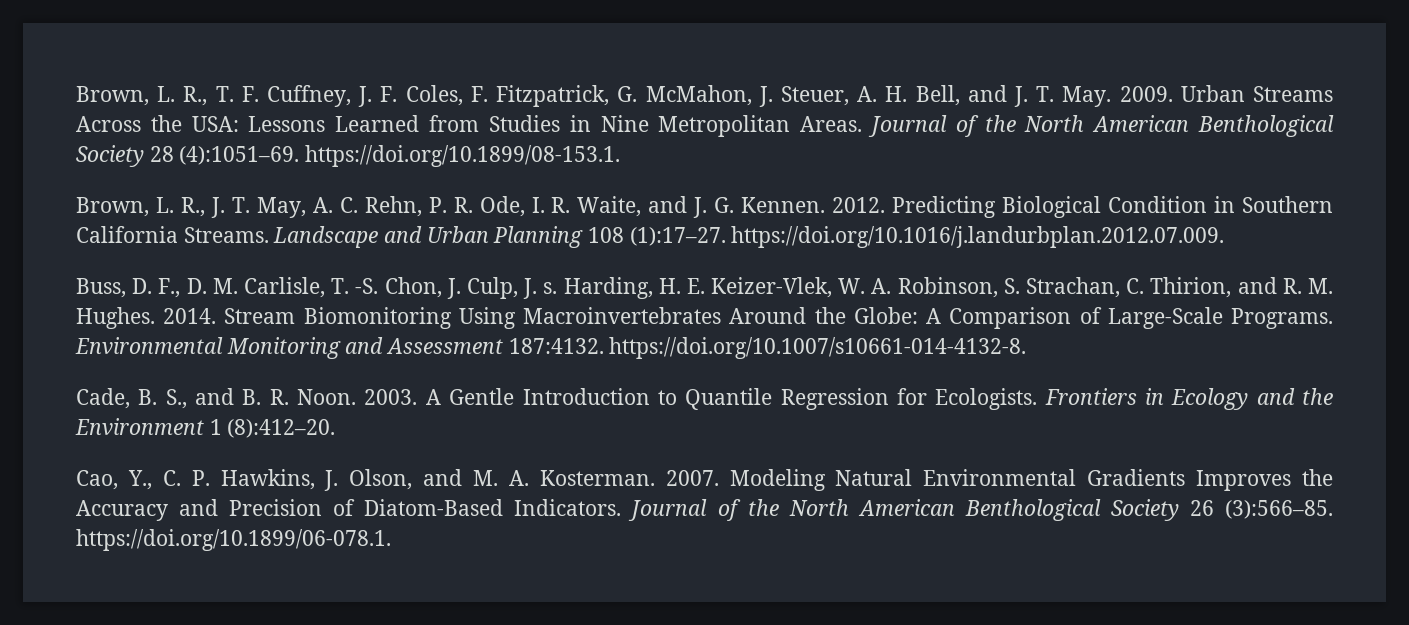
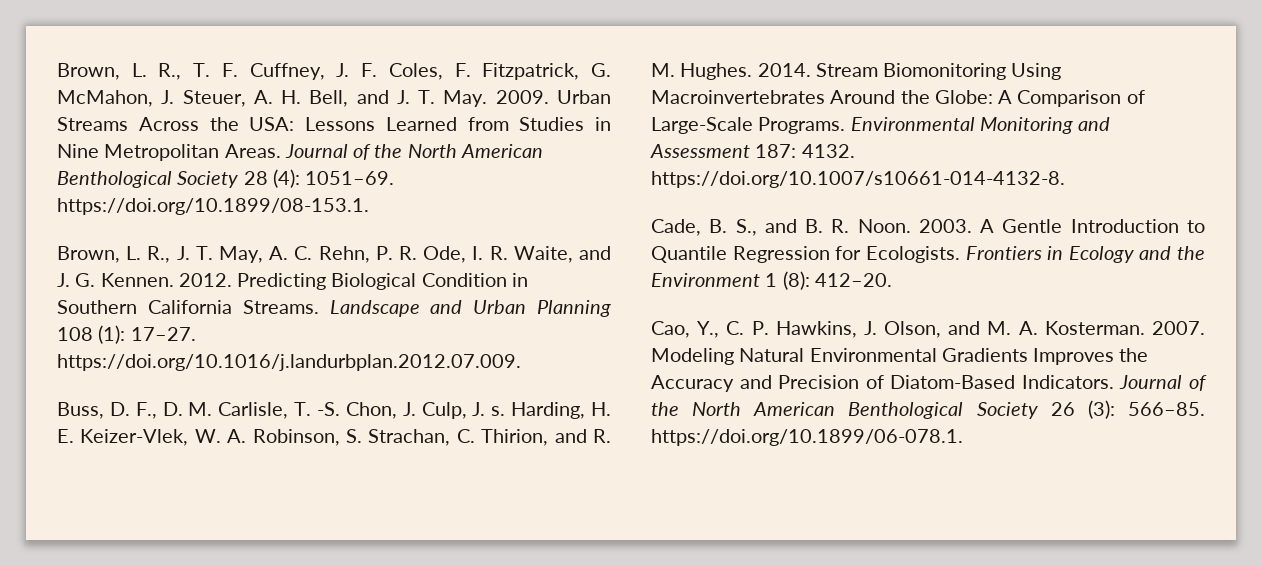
[179,146,300,165] (4):1051–69. -> [272,169,395,188] (4): 1051–69.
[629,227,726,246] (1):17–27. -> [98,325,196,344] (1): 17–27.
[508,338,604,354] 187:4132. -> [755,144,855,158] 187: 4132.
[227,419,336,438] (8):412–20. -> [782,271,892,290] (8): 412–20.
[1225,500,1333,519] (3):566–85. -> [1087,400,1205,419] (3): 566–85.

